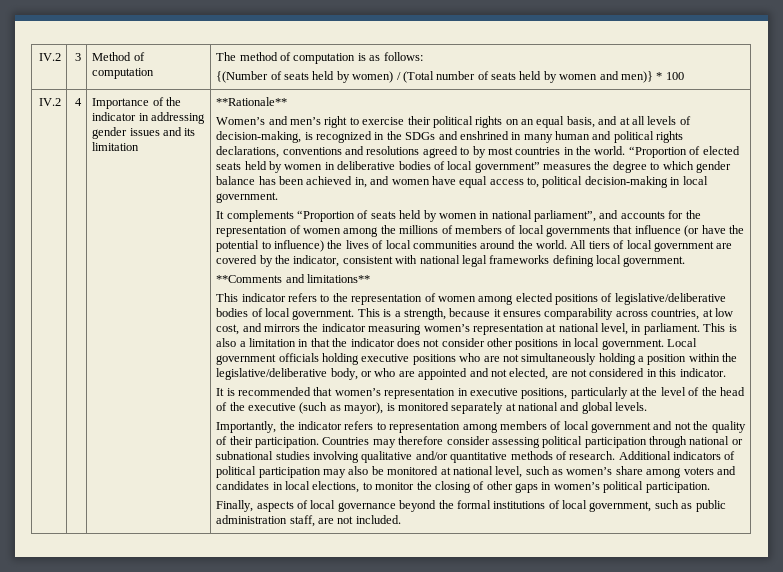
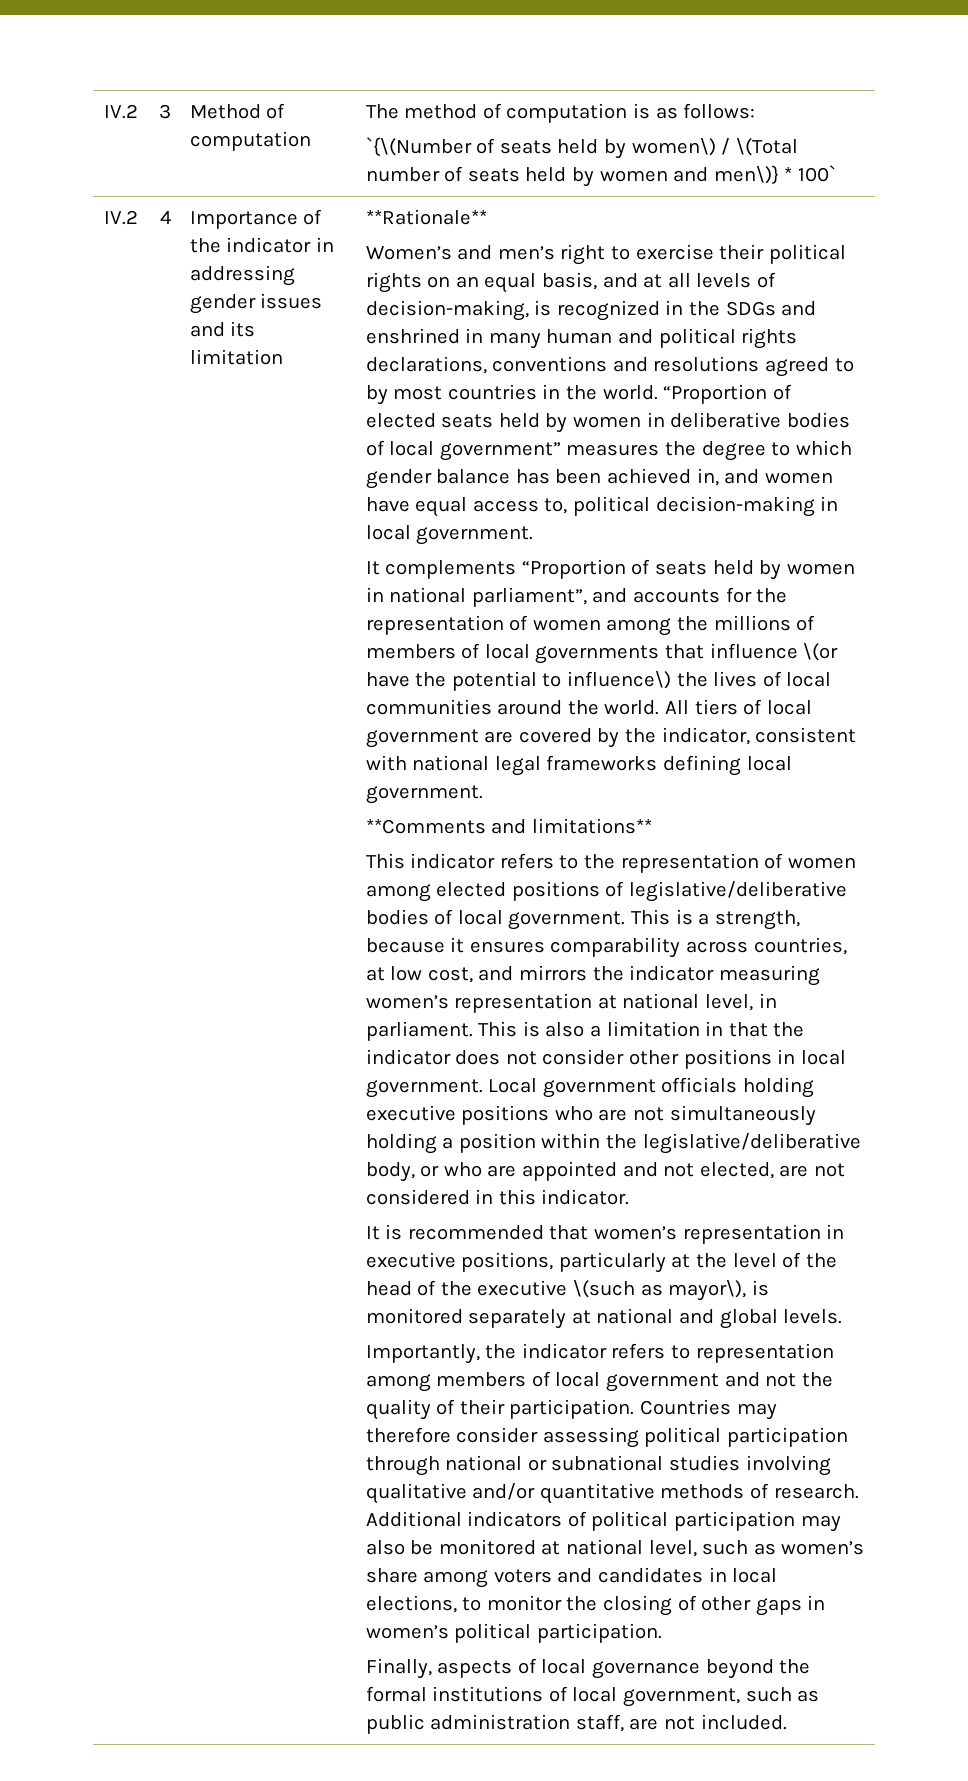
[216,71,434,83] {(Number of seats held by women) / (Total -> [365,137,798,159] `{\(Number of seats held by women\) / \(Total
[620,71,684,83] men)} * 100 -> [713,165,836,184] men\)} * 100`
[684,225,700,237] (or -> [803,643,839,661] \(or
[274,240,325,252] influence) -> [566,671,671,689] influence\)
[299,402,384,414] (such as mayor), -> [572,1280,747,1301] \(such as mayor\),

